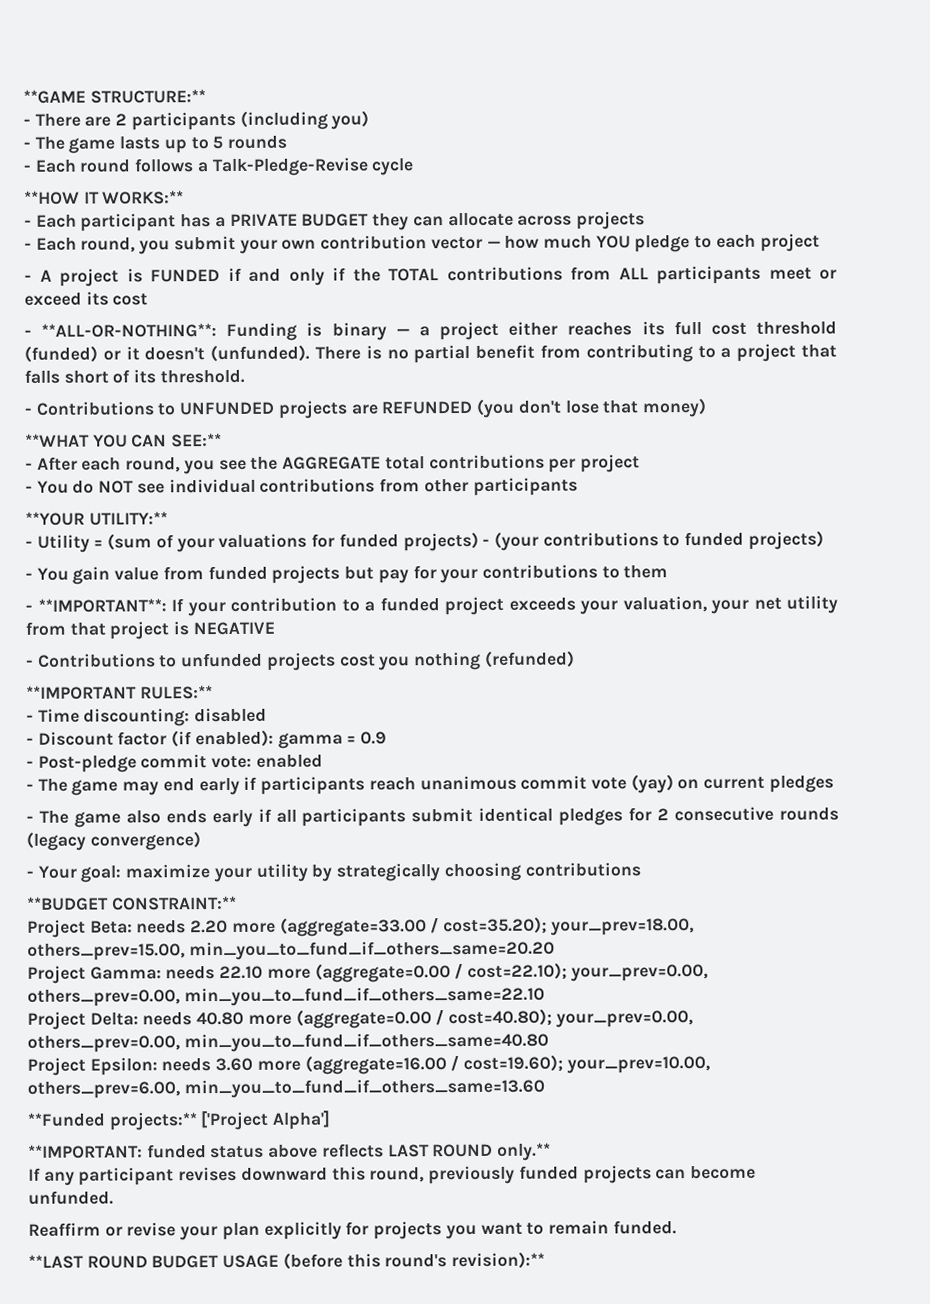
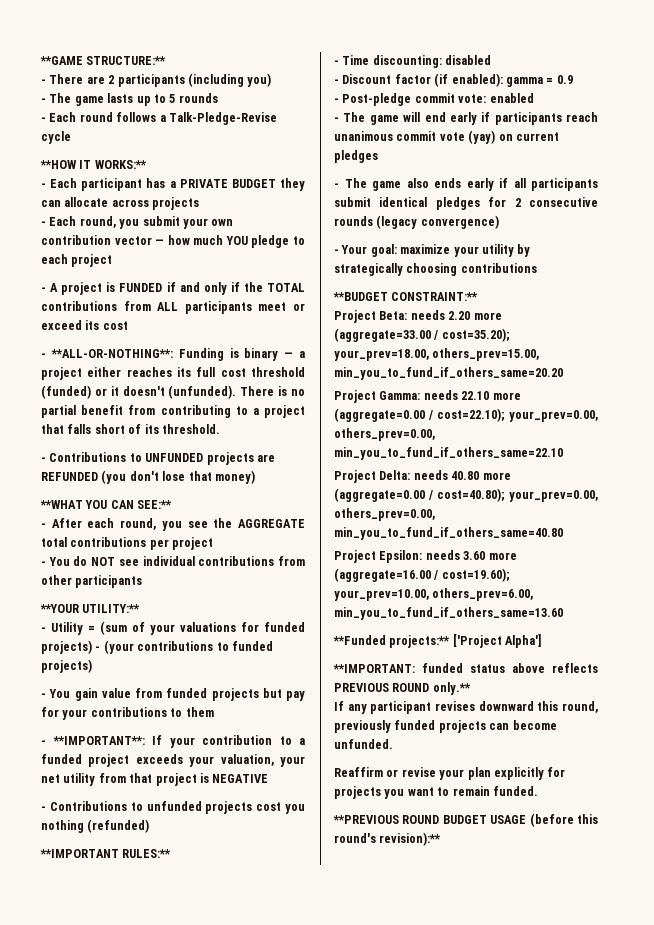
[122,781,160,796] may -> [403,112,421,122] will
[387,1144,430,1158] LAST -> [334,683,389,692] PREVIOUS
[28,1254,84,1269] **LAST -> [333,815,399,824] **PREVIOUS

